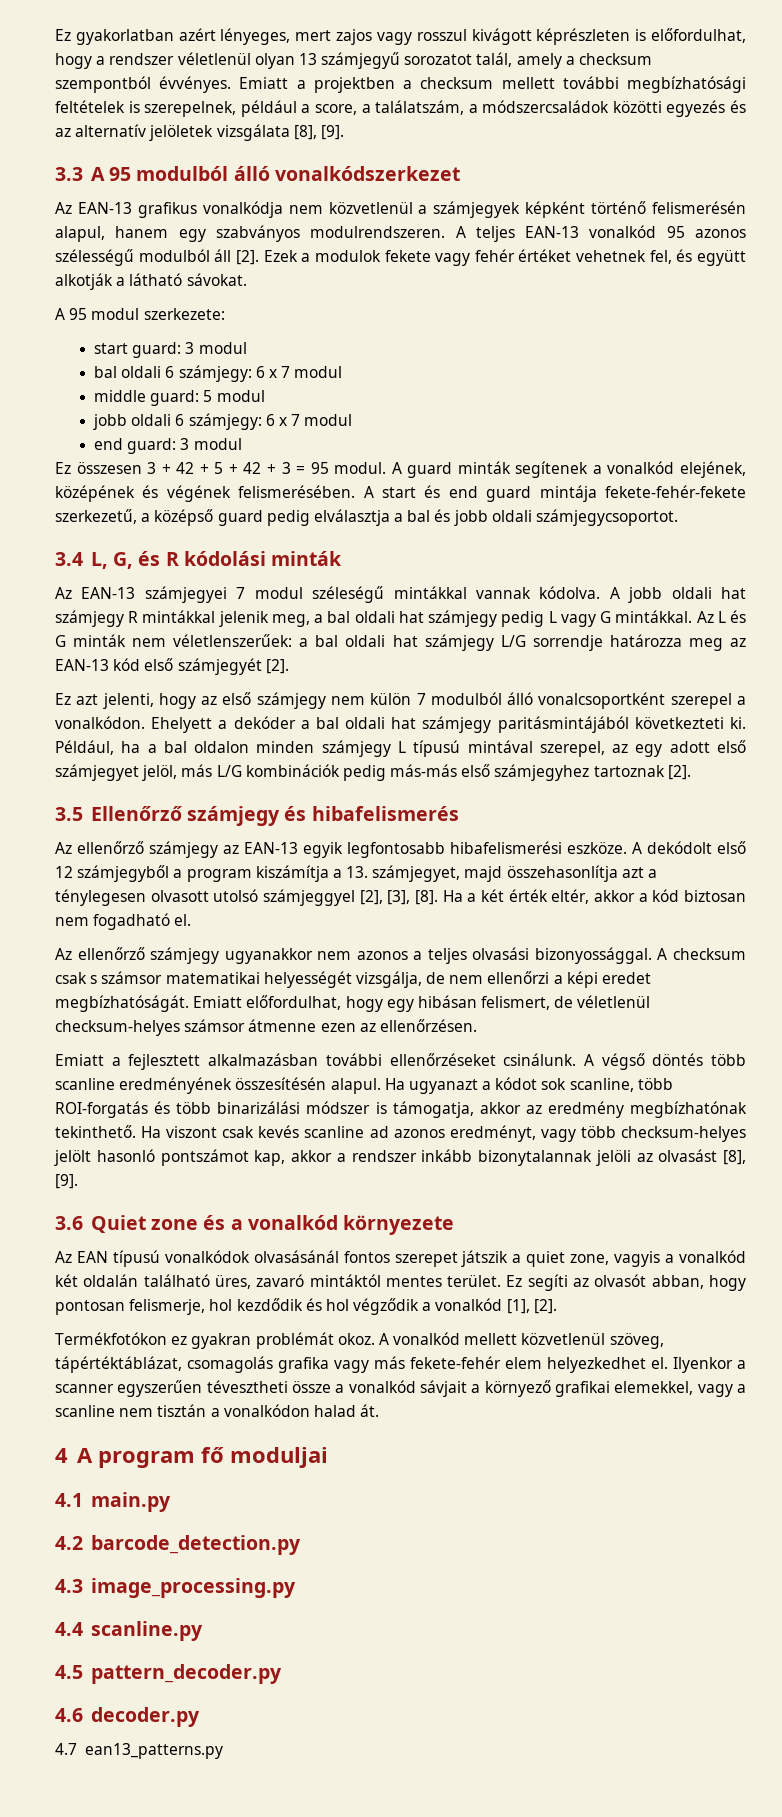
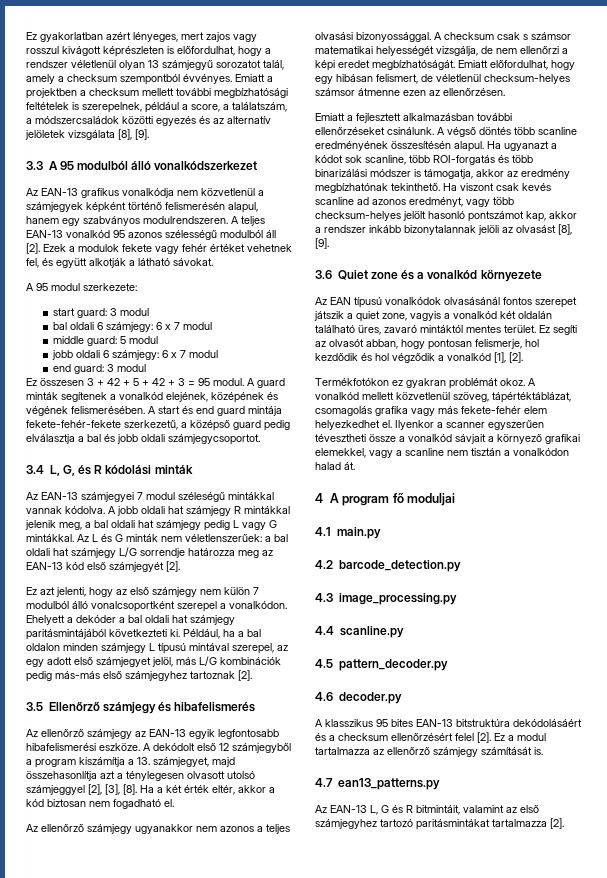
[55,1743,223,1759] 4.7 ean13_patterns.py -> [315,719,582,727] [315,732,546,743] [315,747,543,757] [315,778,440,790] [315,805,539,815] [315,818,564,830] A klasszikus 95 bites EAN-13 bitstruktúra dekódolásáért és a checksum ellenőrzésért felel [2]. Ez a modul tartalmazza az ellenőrző számjegy számítását is. // 4.7 ean13_patterns.py // Az EAN-13 L, G és R bitmintáit, valamint az első számjegyhez tartozó paritásmintákat tartalmazza [2].

